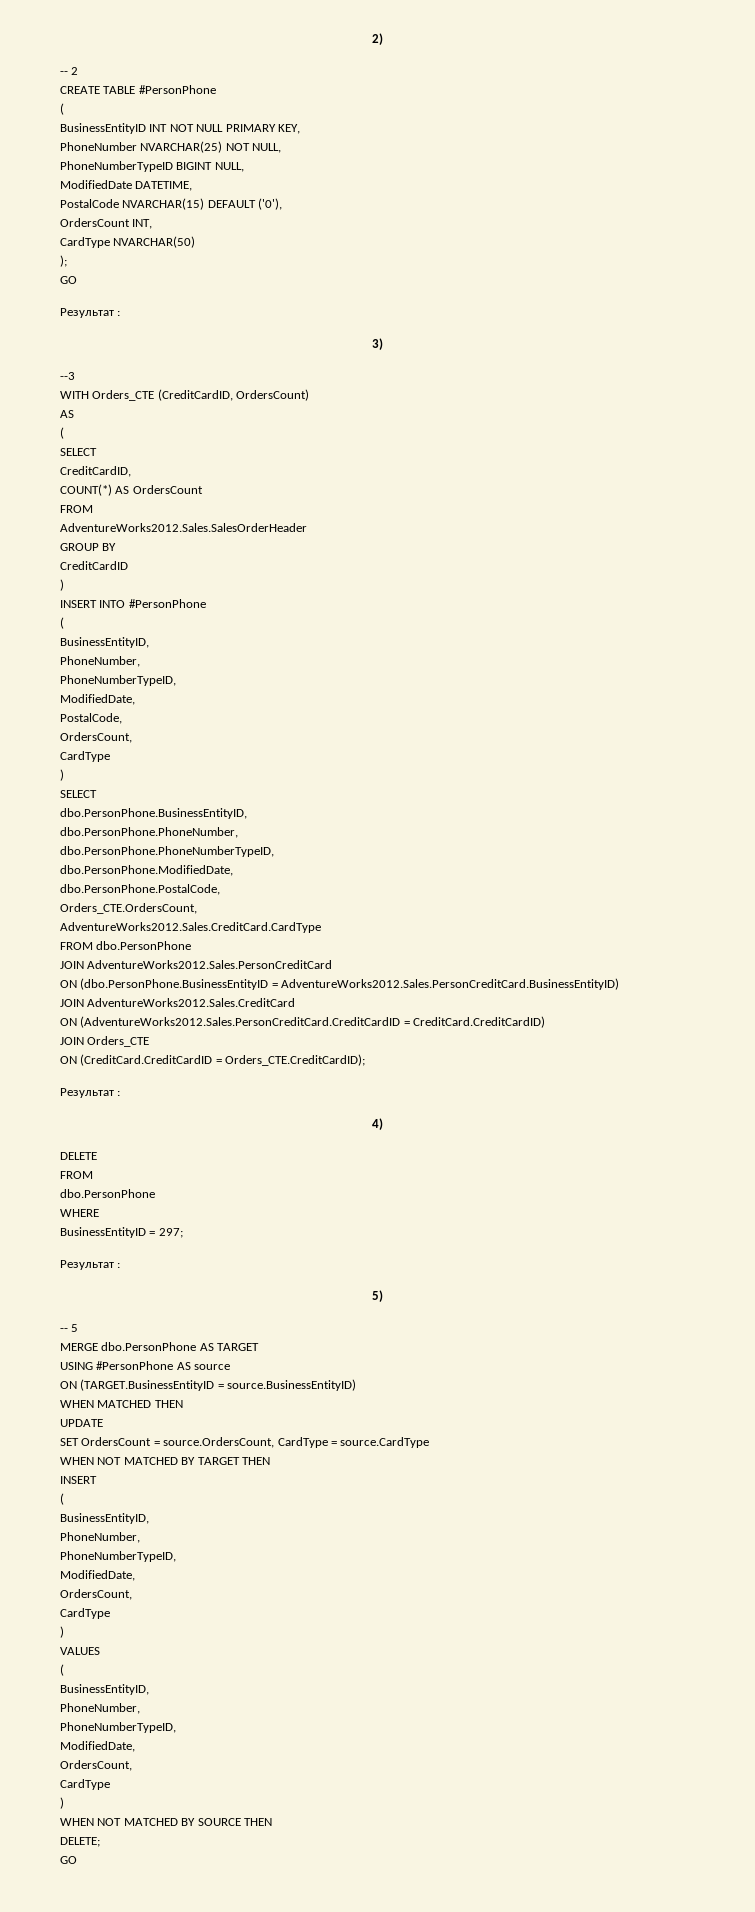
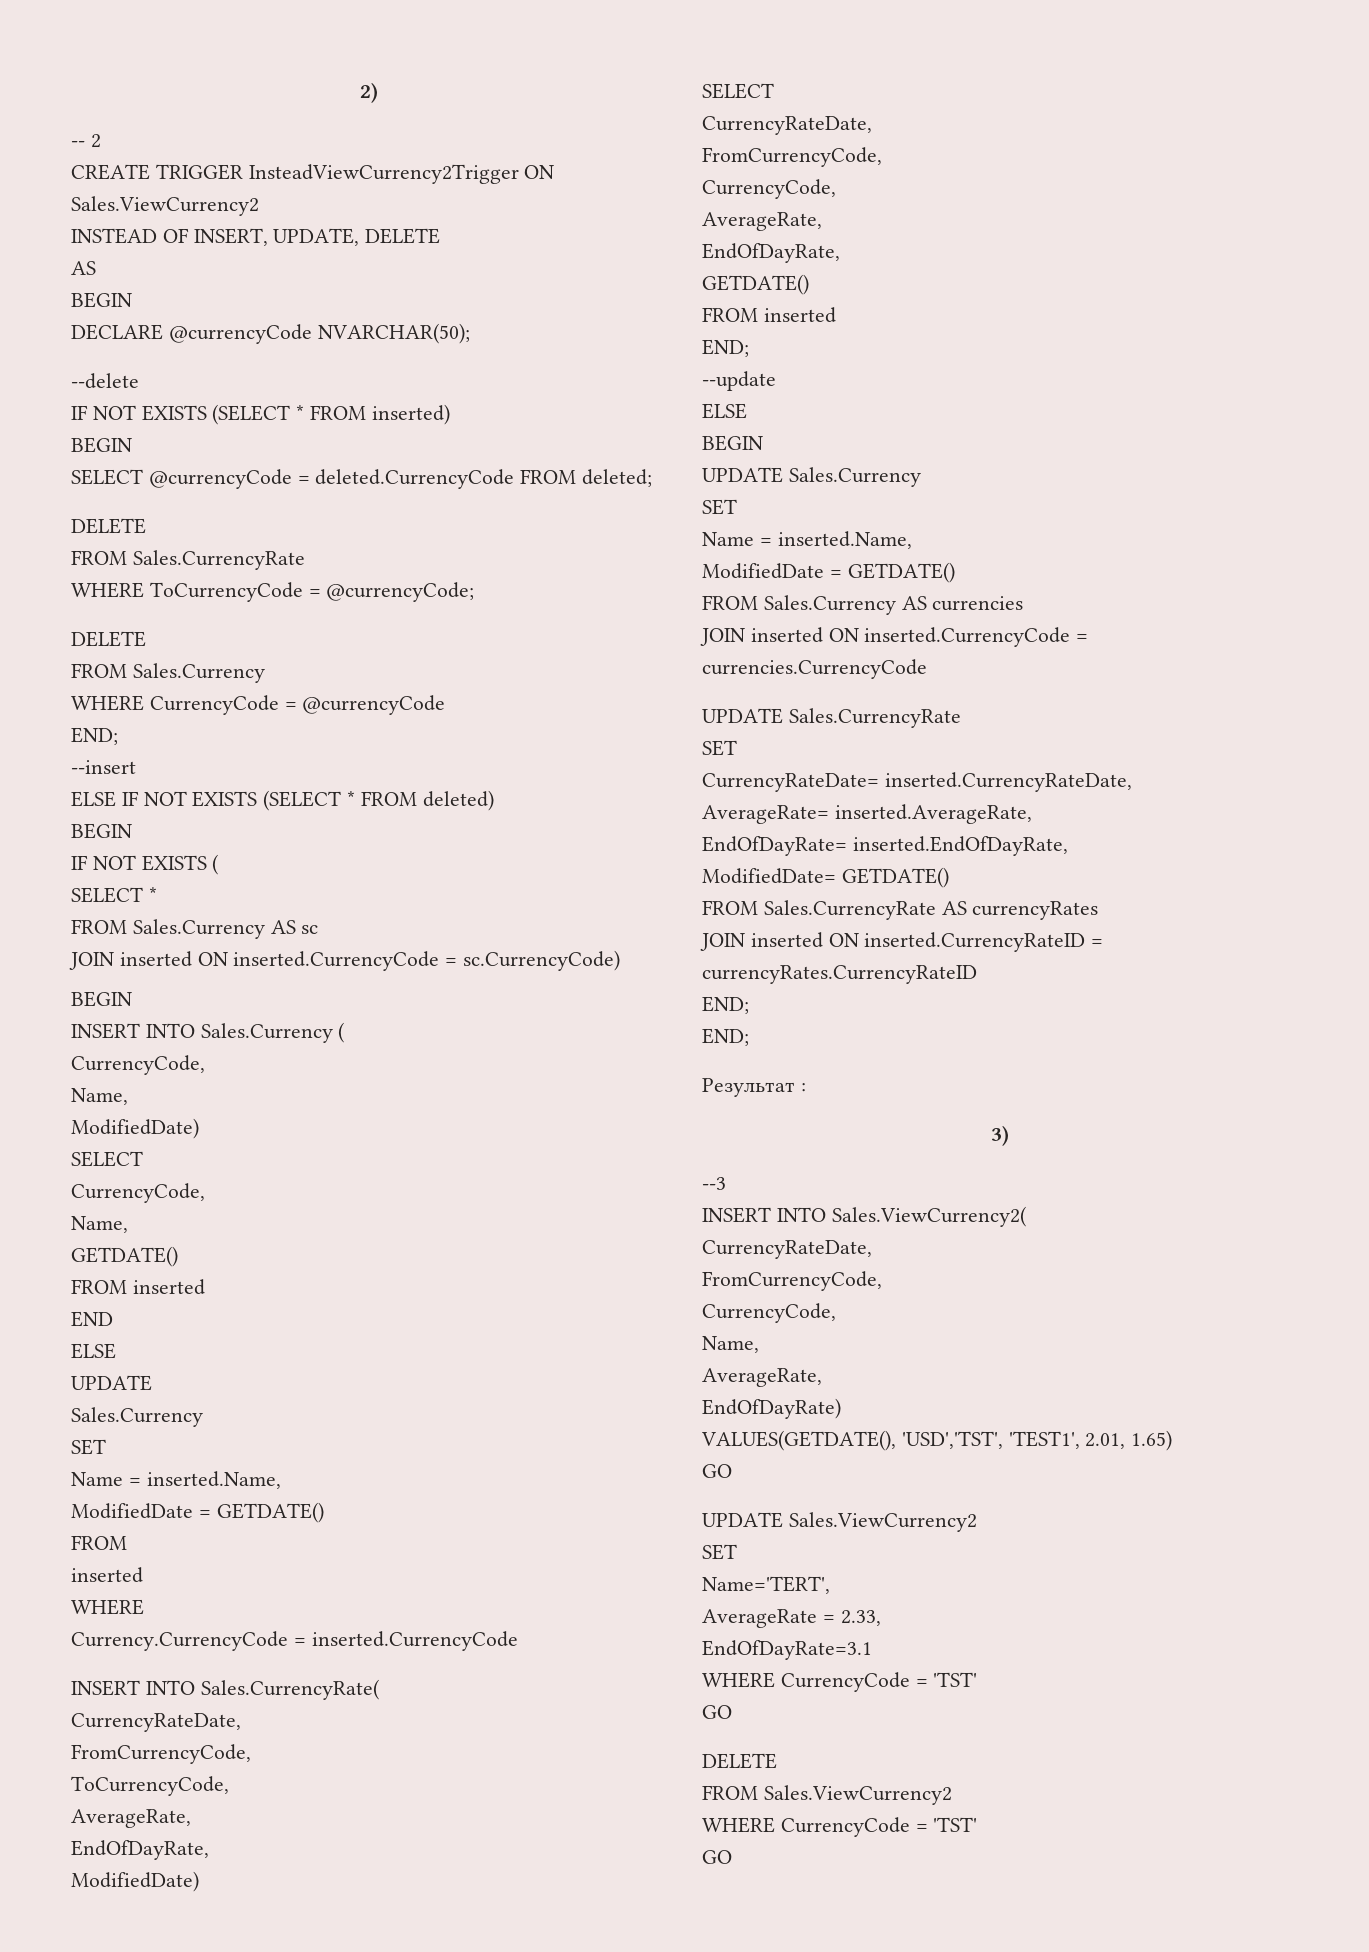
[103,85,216,94] [60,103,64,115] [60,123,300,134] [60,141,282,153] [60,161,244,172] [60,180,193,191] [60,198,283,210] [60,218,153,229] [60,236,196,248] [60,255,67,267] [60,276,77,284] [60,308,121,318] [372,338,383,350] [60,372,75,380] [60,389,310,401] [60,410,74,418] [60,427,64,439] [60,448,97,456] [60,466,131,477] [60,484,203,496] [60,505,93,513] [60,523,307,532] [60,543,117,551] [60,561,128,570] [60,579,64,591] [60,599,206,608] [60,617,64,629] [60,637,149,648] [60,656,140,667] [60,675,176,686] [60,694,135,705] [60,713,122,724] [60,732,132,743] [60,751,110,762] [60,769,64,781] [60,790,97,798] [60,808,247,819] [60,827,238,838] [60,846,274,857] [60,865,233,876] [60,884,220,895] [60,903,197,914] [60,922,321,933] [60,941,192,950] [60,960,333,969] [60,978,620,990] [60,998,296,1007] [60,1016,546,1028] [60,1036,150,1047] [60,1054,366,1066] [60,1088,121,1098] [372,1118,383,1130] [60,1152,97,1160] [60,1171,93,1179] [60,1189,155,1198] [60,1209,99,1217] [60,1227,183,1238] [60,1260,121,1270] [372,1290,383,1302] [60,1324,79,1332] [60,1342,260,1351] [60,1361,231,1370] [60,1379,357,1391] [60,1400,183,1408] [60,1419,103,1427] [60,1437,430,1448] [60,1457,270,1465] [60,1476,97,1484] [60,1493,64,1505] [60,1513,149,1524] [60,1532,140,1543] [60,1551,176,1562] [60,1570,135,1581] [60,1589,132,1600] [60,1608,110,1619] [60,1626,64,1638] [60,1647,100,1655] [60,1664,64,1676] [60,1684,149,1695] [60,1703,140,1714] [60,1722,176,1733] [60,1741,135,1752] [60,1760,132,1771] [60,1779,110,1790] [60,1797,64,1809] [60,1818,272,1826] [60,1837,100,1847] TABLE #PersonPhone // ( // BusinessEntityID INT NOT NULL PRIMARY KEY, // PhoneNumber NVARCHAR(25) NOT NULL, // PhoneNumberTypeID BIGINT NULL, // ModifiedDate DATETIME, // PostalCode NVARCHAR(15) DEFAULT ('0'), // OrdersCount INT, // CardType NVARCHAR(50) // ); // GO // Результат : // 3) // --3 // WITH Orders_CTE (CreditCardID, OrdersCount) // AS // ( // SELECT // CreditCardID, // COUNT(*) AS OrdersCount // FROM // AdventureWorks2012.Sales.SalesOrderHeader // GROUP BY // CreditCardID // ) // INSERT INTO #PersonPhone // ( // BusinessEntityID, // PhoneNumber, // PhoneNumberTypeID, // ModifiedDate, // PostalCode, // OrdersCount, // CardType // ) // SELECT // dbo.PersonPhone.BusinessEntityID, // dbo.PersonPhone.PhoneNumber, // dbo.PersonPhone.PhoneNumberTypeID, // dbo.PersonPhone.ModifiedDate, // dbo.PersonPhone.PostalCode, // Orders_CTE.OrdersCount, // AdventureWorks2012.Sales.CreditCard.CardType // FROM dbo.PersonPhone // JOIN AdventureWorks2012.Sales.PersonCreditCard // ON (dbo.PersonPhone.BusinessEntityID = AdventureWorks2012.Sales.PersonCreditCard.BusinessEntityID) // JOIN AdventureWorks2012.Sales.CreditCard // ON (AdventureWorks2012.Sales.PersonCreditCard.CreditCardID = CreditCard.CreditCardID) // JOIN Orders_CTE // ON (CreditCard.CreditCardID = Orders_CTE.CreditCardID); // Результат : // 4) // DELETE // FROM // dbo.PersonPhone // WHERE // BusinessEntityID = 297; // Результат : // 5) // -- 5 // MERGE dbo.PersonPhone AS TARGET // USING #PersonPhone AS source // ON (TARGET.BusinessEntityID = source.BusinessEntityID) // WHEN MATCHED THEN // UPDATE // SET OrdersCount = source.OrdersCount, CardType = source.CardType // WHEN NOT MATCHED BY TARGET THEN // INSERT // ( // BusinessEntityID, // PhoneNumber, // PhoneNumberTypeID, // ModifiedDate, // OrdersCount, // CardType // ) // VALUES // ( // BusinessEntityID, // PhoneNumber, // PhoneNumberTypeID, // ModifiedDate, // OrdersCount, // CardType // ) // WHEN NOT MATCHED BY SOURCE THEN // DELETE; -> [155,164,555,184] [71,196,259,216] [71,228,441,246] [71,261,96,275] [71,292,132,308] [71,323,470,344] [71,373,139,389] [71,404,450,425] [71,437,132,453] [71,469,653,489] [71,518,146,534] [71,550,305,570] [71,582,475,602] [71,631,146,647] [71,663,265,683] [71,695,446,715] [71,727,118,745] [71,760,136,774] [71,790,494,811] [71,823,132,839] [71,854,219,875] [71,887,157,903] [71,919,319,939] [69,950,621,971] [71,991,132,1007] [71,1022,345,1043] [71,1055,205,1075] [71,1088,128,1105] [71,1118,199,1139] [71,1151,143,1167] [71,1183,205,1203] [71,1216,128,1233] [71,1246,178,1267] [71,1279,205,1295] [71,1311,113,1327] [71,1343,116,1359] [71,1375,152,1391] [71,1407,203,1427] [71,1439,106,1455] [71,1471,281,1489] [71,1502,324,1523] [71,1535,127,1550] [71,1567,143,1583] [71,1599,144,1615] [71,1631,518,1651] [71,1679,379,1700] [71,1713,241,1732] [71,1744,251,1764] [71,1776,229,1796] [71,1809,191,1828] [71,1840,209,1860] [71,1871,199,1892] [702,83,774,99] [702,116,872,135] [702,147,882,167] [702,179,836,199] [702,212,822,231] [702,243,840,263] [702,274,809,295] [702,307,836,323] [702,339,749,357] [702,371,776,391] [702,403,747,419] [702,435,763,451] [702,467,921,487] [702,499,737,515] [702,531,912,549] [702,562,955,583] [702,595,1024,615] [700,627,1089,647] [702,659,927,679] [702,708,961,728] [702,740,737,756] [702,772,1132,792] [702,804,1032,824] [702,836,1068,856] [702,867,949,888] [702,900,1099,920] [700,932,1104,952] [702,965,977,984] [702,996,749,1014] [702,1028,749,1046] [702,1078,806,1097] [991,1125,1009,1146] [702,1177,726,1190] [702,1206,1026,1227] [702,1240,872,1259] [702,1271,882,1291] [702,1303,836,1323] [702,1336,759,1353] [702,1368,822,1387] [702,1398,841,1419] [701,1430,1173,1451] [702,1464,732,1478] [702,1512,977,1532] [702,1544,737,1560] [702,1576,830,1594] [702,1609,881,1628] [702,1640,872,1660] [702,1672,978,1692] [702,1705,732,1719] [702,1753,777,1769] [702,1785,952,1805] [702,1817,978,1837] TRIGGER InsteadViewCurrency2Trigger ON Sales.ViewCurrency2 // INSTEAD OF INSERT, UPDATE, DELETE // AS // BEGIN // DECLARE @currencyCode NVARCHAR(50); // --delete // IF NOT EXISTS (SELECT * FROM inserted) // BEGIN // SELECT @currencyCode = deleted.CurrencyCode FROM deleted; // DELETE // FROM Sales.CurrencyRate // WHERE ToCurrencyCode = @currencyCode; // DELETE // FROM Sales.Currency // WHERE CurrencyCode = @currencyCode // END; // --insert // ELSE IF NOT EXISTS (SELECT * FROM deleted) // BEGIN // IF NOT EXISTS ( // SELECT * // FROM Sales.Currency AS sc // JOIN inserted ON inserted.CurrencyCode = sc.CurrencyCode) // BEGIN // INSERT INTO Sales.Currency ( // CurrencyCode, // Name, // ModifiedDate) // SELECT // CurrencyCode, // Name, // GETDATE() // FROM inserted // END // ELSE // UPDATE // Sales.Currency // SET // Name = inserted.Name, // ModifiedDate = GETDATE() // FROM // inserted // WHERE // Currency.CurrencyCode = inserted.CurrencyCode // INSERT INTO Sales.CurrencyRate( // CurrencyRateDate, // FromCurrencyCode, // ToCurrencyCode, // AverageRate, // EndOfDayRate, // ModifiedDate) // SELECT // CurrencyRateDate, // FromCurrencyCode, // CurrencyCode, // AverageRate, // EndOfDayRate, // GETDATE() // FROM inserted // END; // --update // ELSE // BEGIN // UPDATE Sales.Currency // SET // Name = inserted.Name, // ModifiedDate = GETDATE() // FROM Sales.Currency AS currencies // JOIN inserted ON inserted.CurrencyCode = currencies.CurrencyCode // UPDATE Sales.CurrencyRate // SET // CurrencyRateDate= inserted.CurrencyRateDate, // AverageRate= inserted.AverageRate, // EndOfDayRate= inserted.EndOfDayRate, // ModifiedDate= GETDATE() // FROM Sales.CurrencyRate AS currencyRates // JOIN inserted ON inserted.CurrencyRateID = currencyRates.CurrencyRateID // END; // END; // Результат : // 3) // --3 // INSERT INTO Sales.ViewCurrency2( // CurrencyRateDate, // FromCurrencyCode, // CurrencyCode, // Name, // AverageRate, // EndOfDayRate) // VALUES(GETDATE(), 'USD','TST', 'TEST1', 2.01, 1.65) // GO // UPDATE Sales.ViewCurrency2 // SET // Name='TERT', // AverageRate = 2.33, // EndOfDayRate=3.1 // WHERE CurrencyCode = 'TST' // GO // DELETE // FROM Sales.ViewCurrency2 // WHERE CurrencyCode = 'TST'

